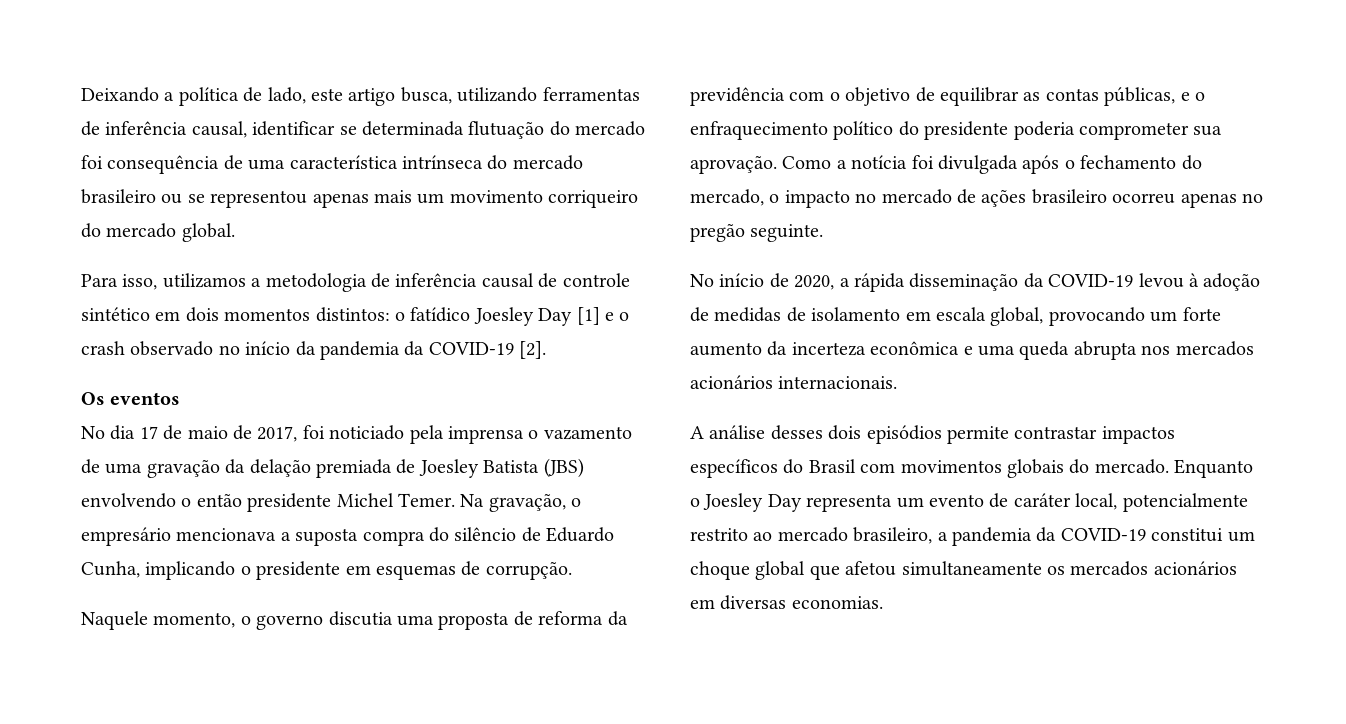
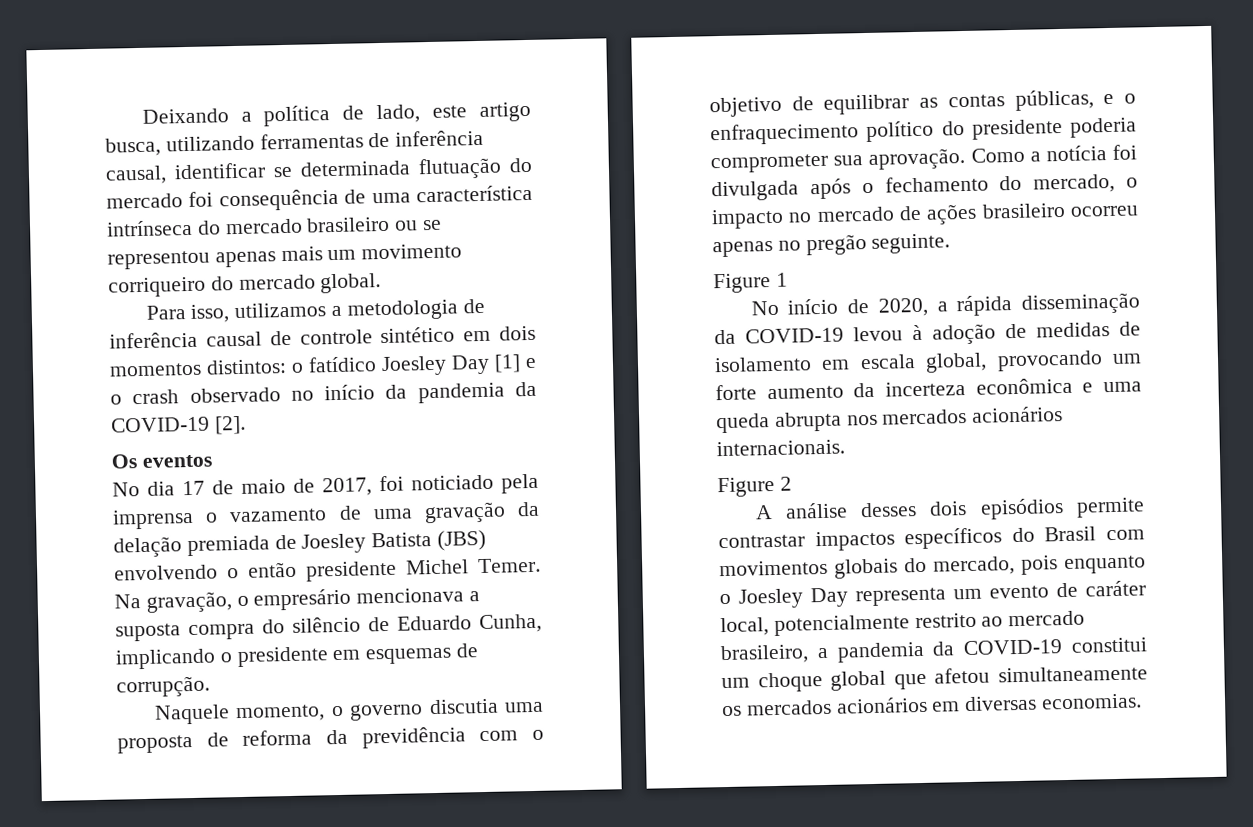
(824, 233) none -> [713,272,788,294] // Figure 1
(898, 382) none -> [717,476,792,498] // Figure 2
[1094,459,1254,478] mercado. Enquanto -> [933,555,1146,576] mercado, pois enquanto

